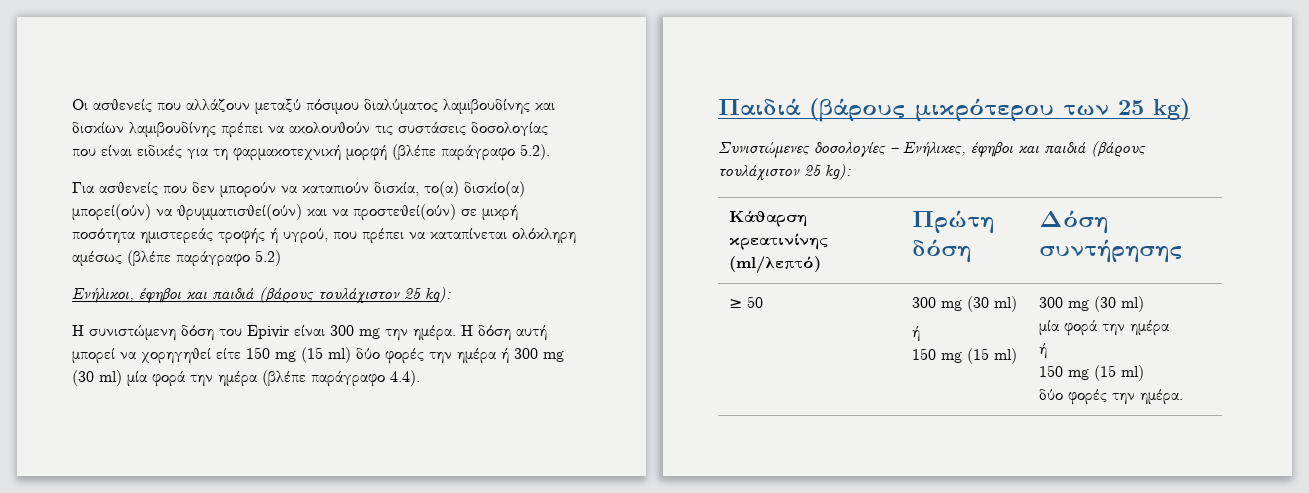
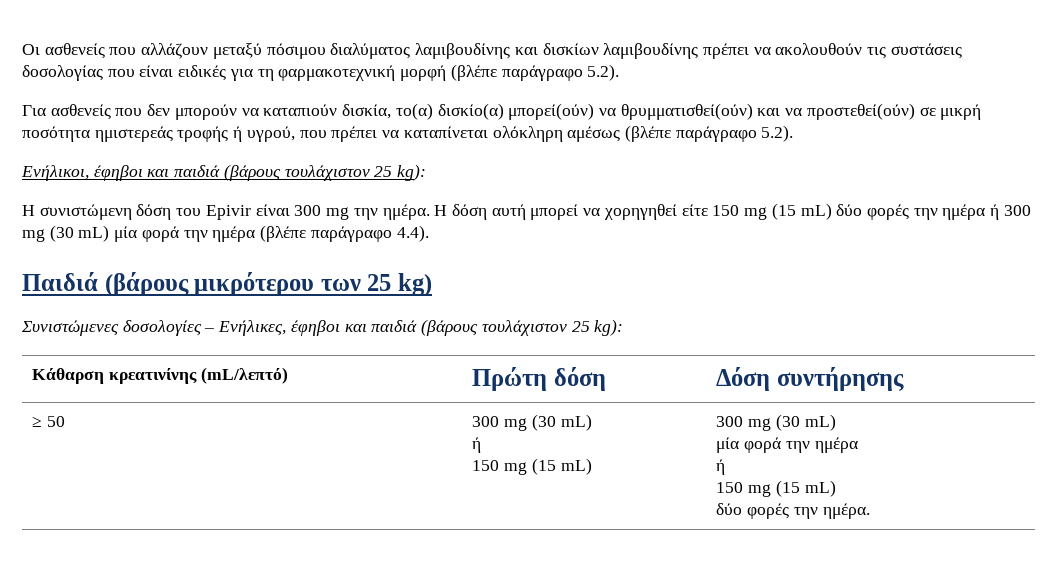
[255,250,281,266] 5.2) -> [761,125,794,142] 5.2).
[328,347,351,363] ml) -> [800,203,832,220] mL)
[99,370,122,386] ml) -> [78,225,110,242] mL)
[728,256,821,274] (ml/λεπτό) -> [200,367,288,384] (mL/λεπτό)
[993,296,1017,312] [911,326,920,342] [911,348,1017,364] [1038,296,1144,312] ml) // ή // 150 mg (15 ml) | 300 mg (30 ml) -> [560,414,592,431] [472,437,482,453] [472,458,592,475] [716,414,836,431] mL) // ή // 150 mg (15 mL) | 300 mg (30 mL)
[1120,365,1144,381] ml) -> [804,480,836,497] mL)

